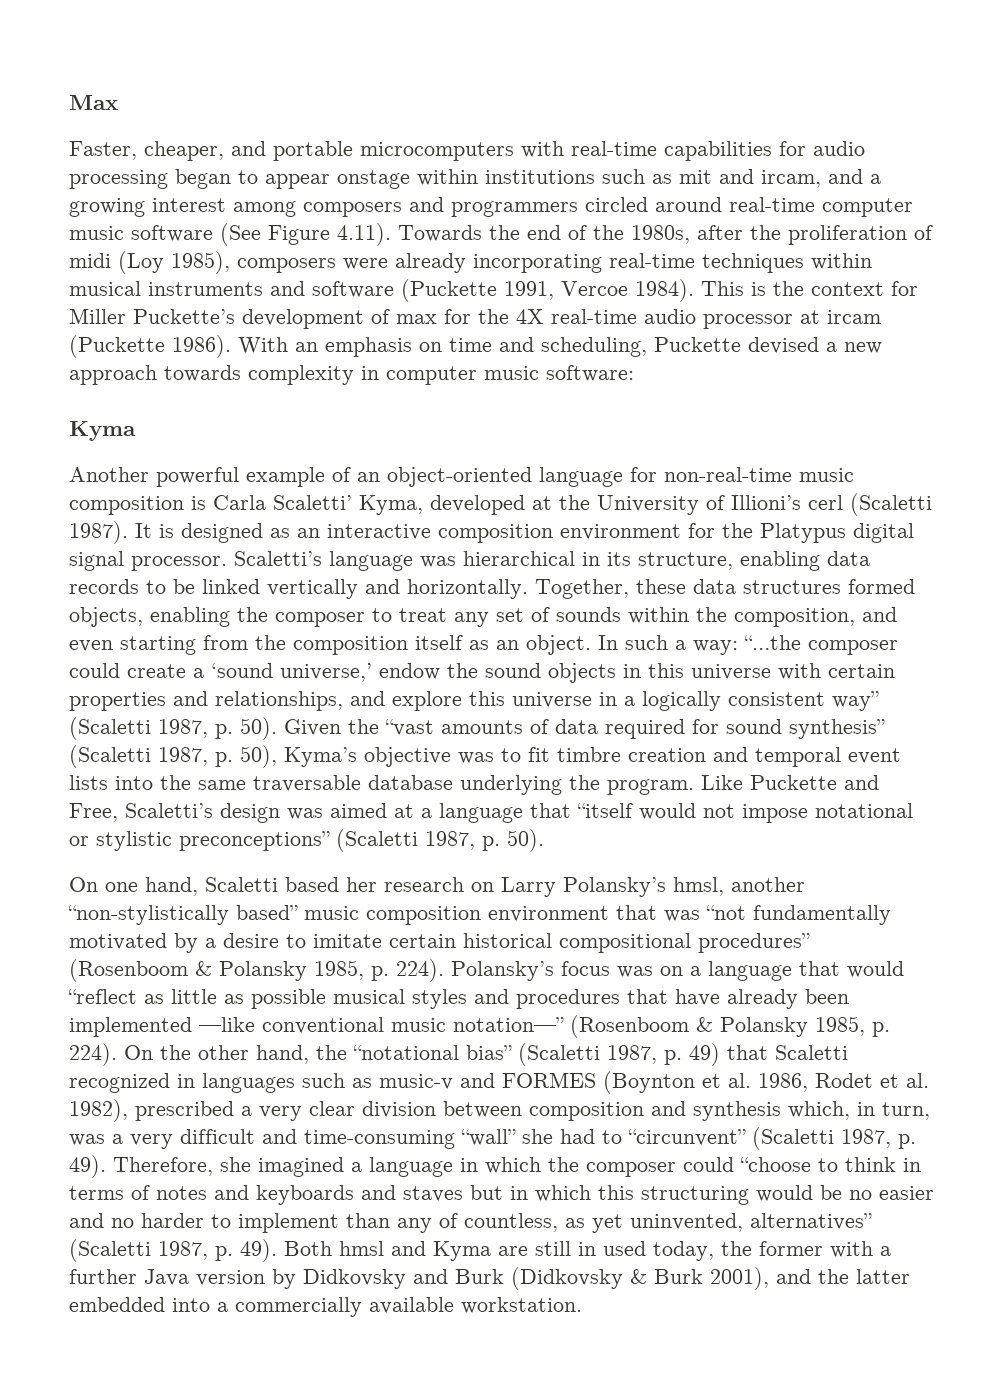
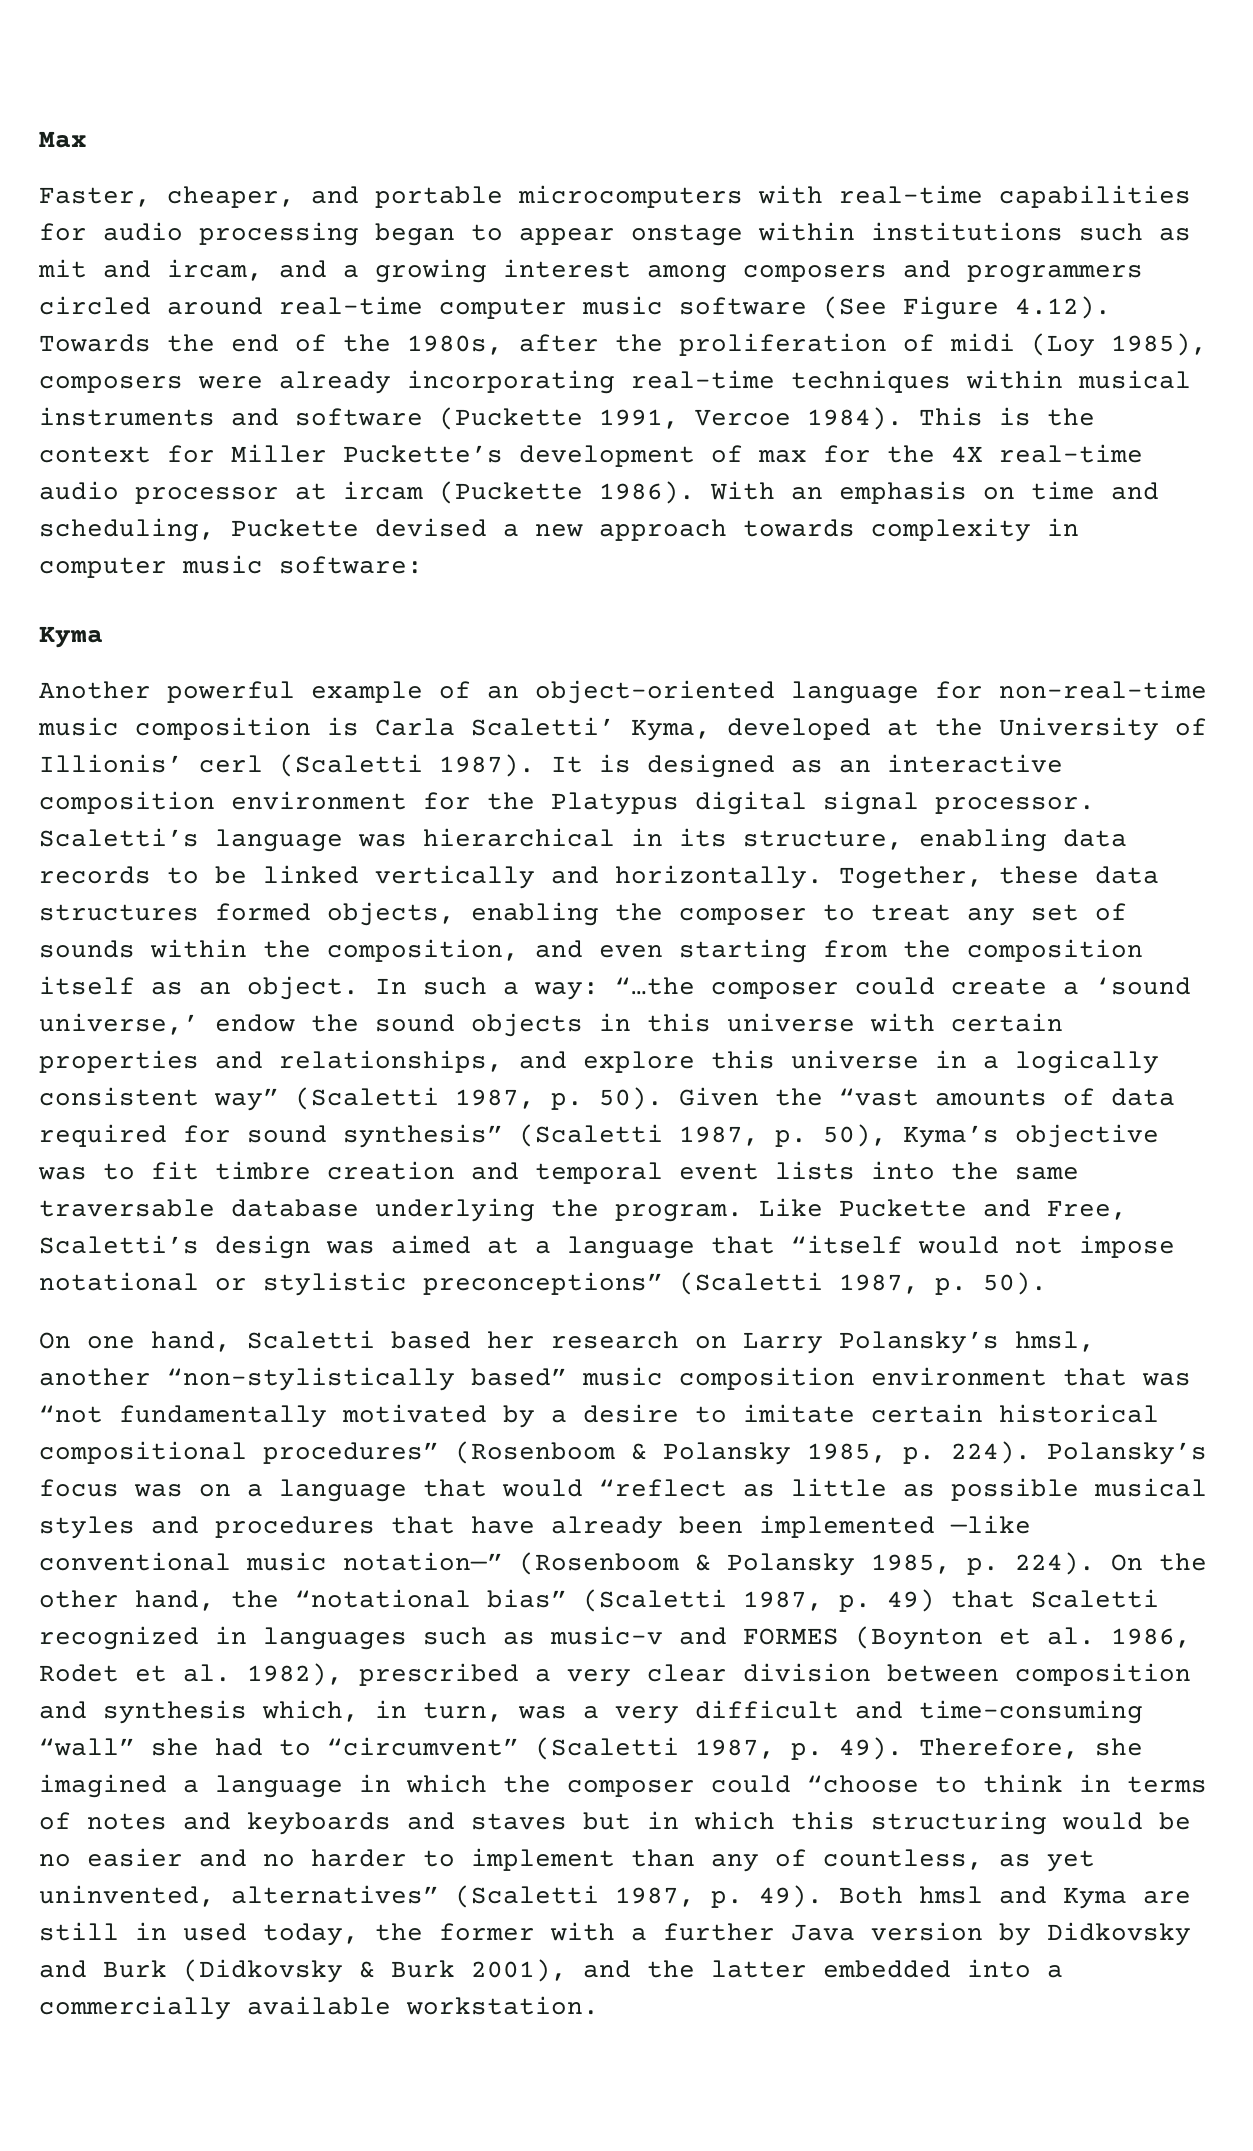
[337,223,391,246] 4.11). -> [1015,296,1111,319] 4.12).
[731,495,801,510] Illioni’s -> [39,754,183,773] Illionis’
[628,1129,746,1146] “circunvent” -> [327,1737,519,1756] “circumvent”

